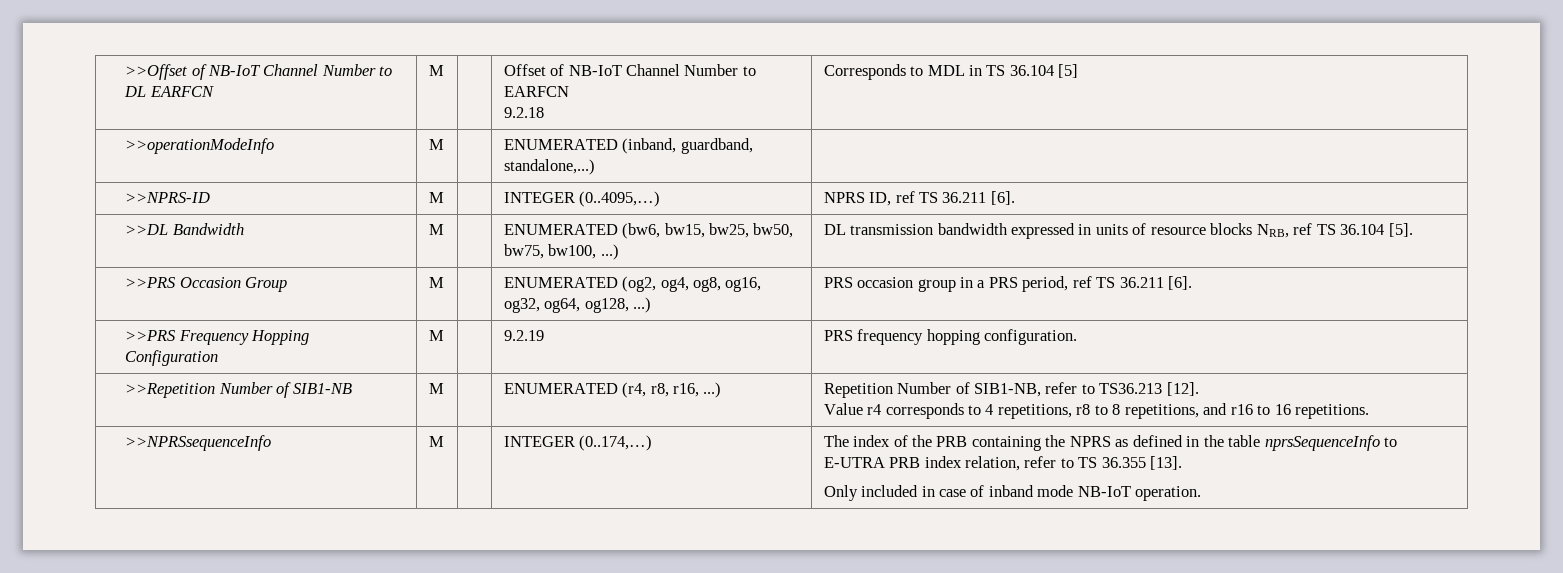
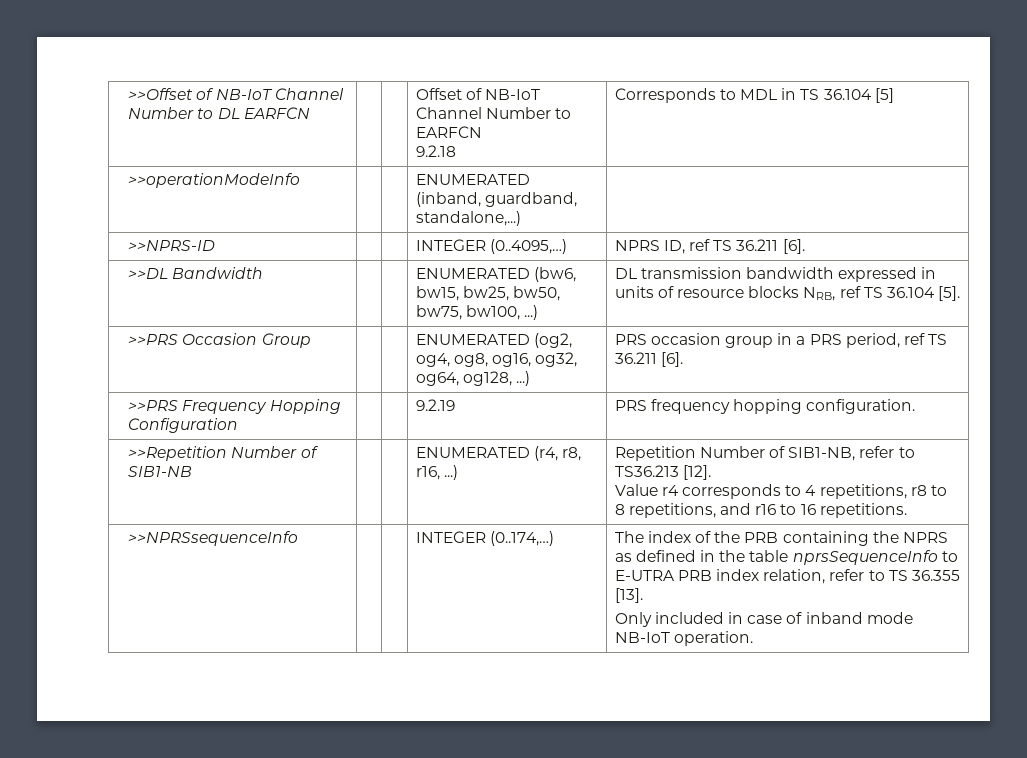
[428,65,444,76] M -> (310, 113) none
[428,139,444,150] M -> (301, 180) none
[428,192,444,203] M -> (216, 245) none
[428,224,444,235] M -> (264, 273) none
[428,277,444,288] M -> (311, 340) none
[428,330,444,341] M -> (239, 425) none
[428,383,444,394] M -> (193, 471) none
[428,436,444,447] M -> (299, 538) none

